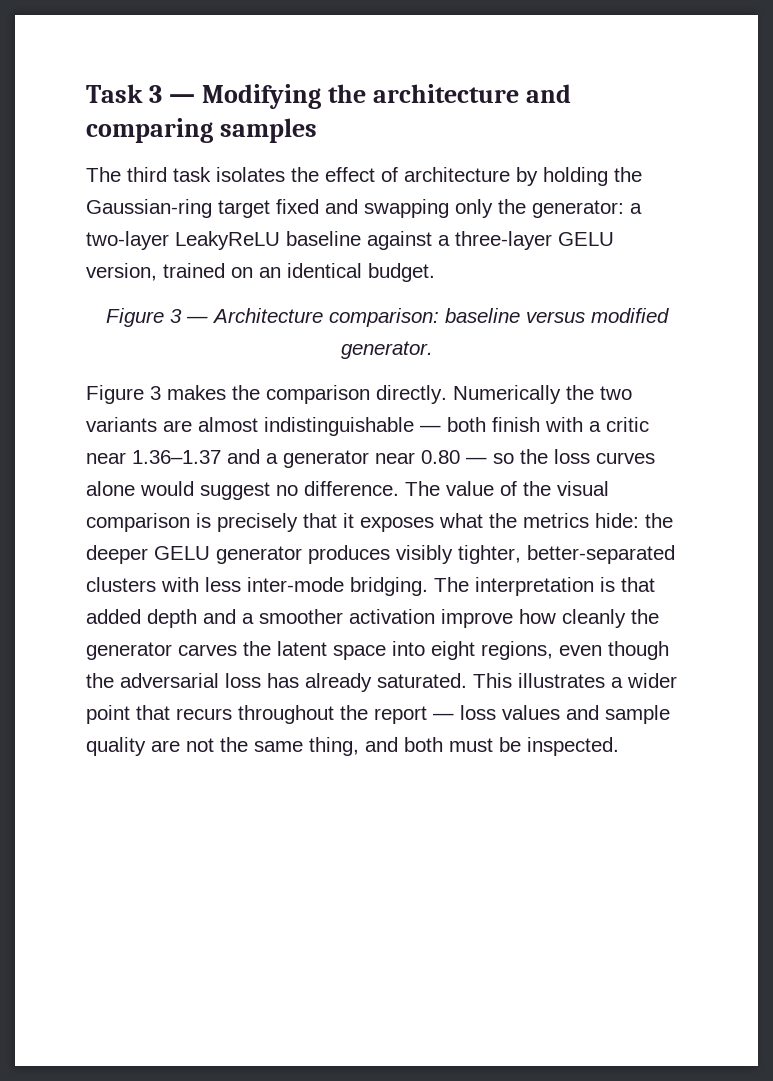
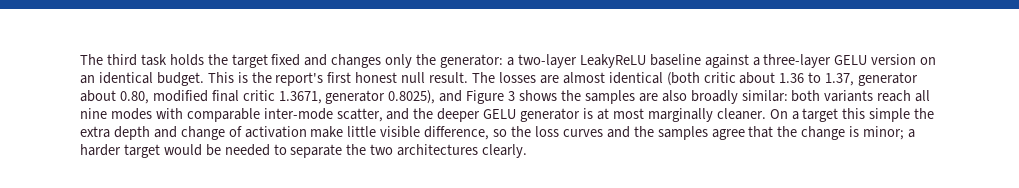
[86,84,572,109] [86,118,318,143] [86,167,642,186] [86,199,212,218] Task 3 — Modifying the architecture and comparing samples // The third task isolates the effect of architecture by holding the Gaussian-ring -> [80,54,228,66] The third task holds the
[364,199,449,218] swapping -> [331,54,382,68] changes
[86,263,225,281] version, trained -> [871,54,917,65] version
[105,308,669,327] [340,341,433,359] [86,385,632,404] [86,417,649,436] [86,449,655,468] [86,481,609,500] [86,513,673,532] [86,545,675,564] [86,577,655,596] [86,609,659,628] [86,641,669,660] [86,673,677,692] [86,705,670,724] [86,737,619,756] // Figure 3 — Architecture comparison: baseline versus modified generator. // Figure 3 makes the comparison directly. Numerically the two variants are almost indistinguishable — both finish with a critic near 1.36–1.37 and a generator near 0.80 — so the loss curves alone would suggest no difference. The value of the visual comparison is precisely that it exposes what the metrics hide: the deeper GELU generator produces visibly tighter, better-separated clusters with less inter-mode bridging. The interpretation is that added depth and a smoother activation improve how cleanly the generator carves the latent space into eight regions, even though the adversarial loss has already saturated. This illustrates a wider point that recurs throughout the report — loss values and sample quality are not the same thing, and both must be inspected. -> [207,72,919,86] [80,90,931,104] [80,108,935,122] [80,126,916,140] [80,144,528,158] This is the report's first honest null result. The losses are almost identical (both critic about 1.36 to 1.37, generator about 0.80, modified final critic 1.3671, generator 0.8025), and Figure 3 shows the samples are also broadly similar: both variants reach all nine modes with comparable inter-mode scatter, and the deeper GELU generator is at most marginally cleaner. On a target this simple the extra depth and change of activation make little visible difference, so the loss curves and the samples agree that the change is minor; a harder target would be needed to separate the two architectures clearly.

